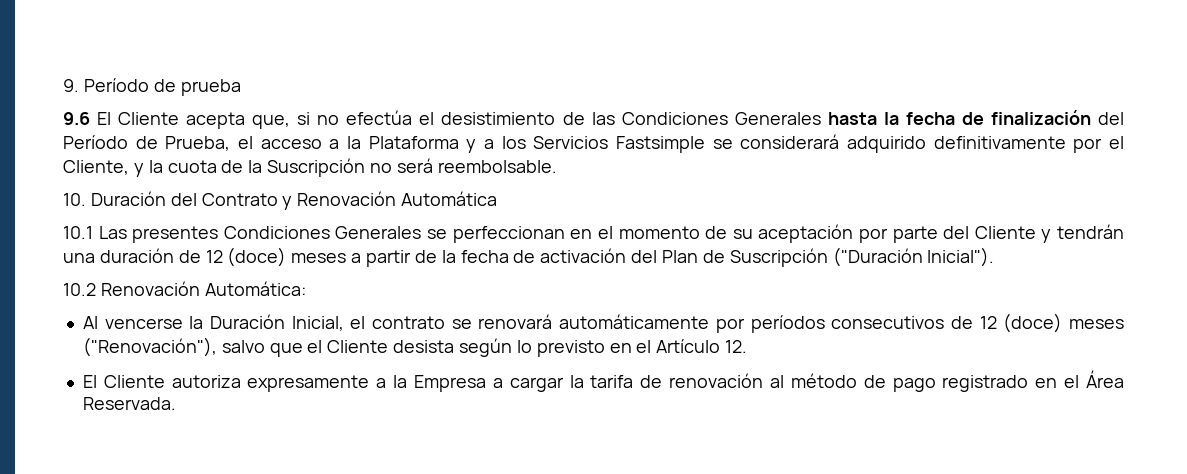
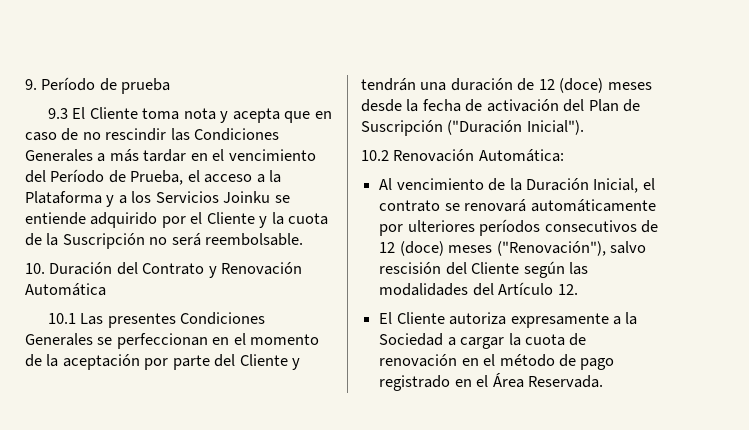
[63,110,1091,129] 9.6 El Cliente acepta que, si no efectúa el desistimiento de las Condiciones Generales hasta la fecha de finalización -> [47,107,332,123] [25,128,280,141] [25,149,316,162] 9.3 El Cliente toma nota y acepta que en caso de no rescindir las Condiciones Generales a más tardar en el vencimiento
[616,134,1066,153] Fastsimple se considerará adquirido definitivamente -> [223,191,290,203] [25,212,158,228] Joinku se entiende adquirido
[63,160,129,175] Cliente, -> [206,212,255,224] Cliente
[732,229,753,239] su -> [46,354,59,367] la
[351,250,437,267] a partir de -> [361,99,402,112] desde
[104,318,183,329] vencerse -> [396,178,506,191] vencimiento de
(745, 325) none -> [407,220,475,232] ulteriores
[269,338,652,357] que el Cliente desista según lo previsto en el -> [379,261,588,278] [379,283,494,296] rescisión del Cliente según las modalidades del
[413,375,486,392] Empresa -> [379,333,444,346] Sociedad
[590,375,634,388] tarifa -> [524,334,565,346] cuota
[769,375,784,388] al -> [461,354,496,366] en el

